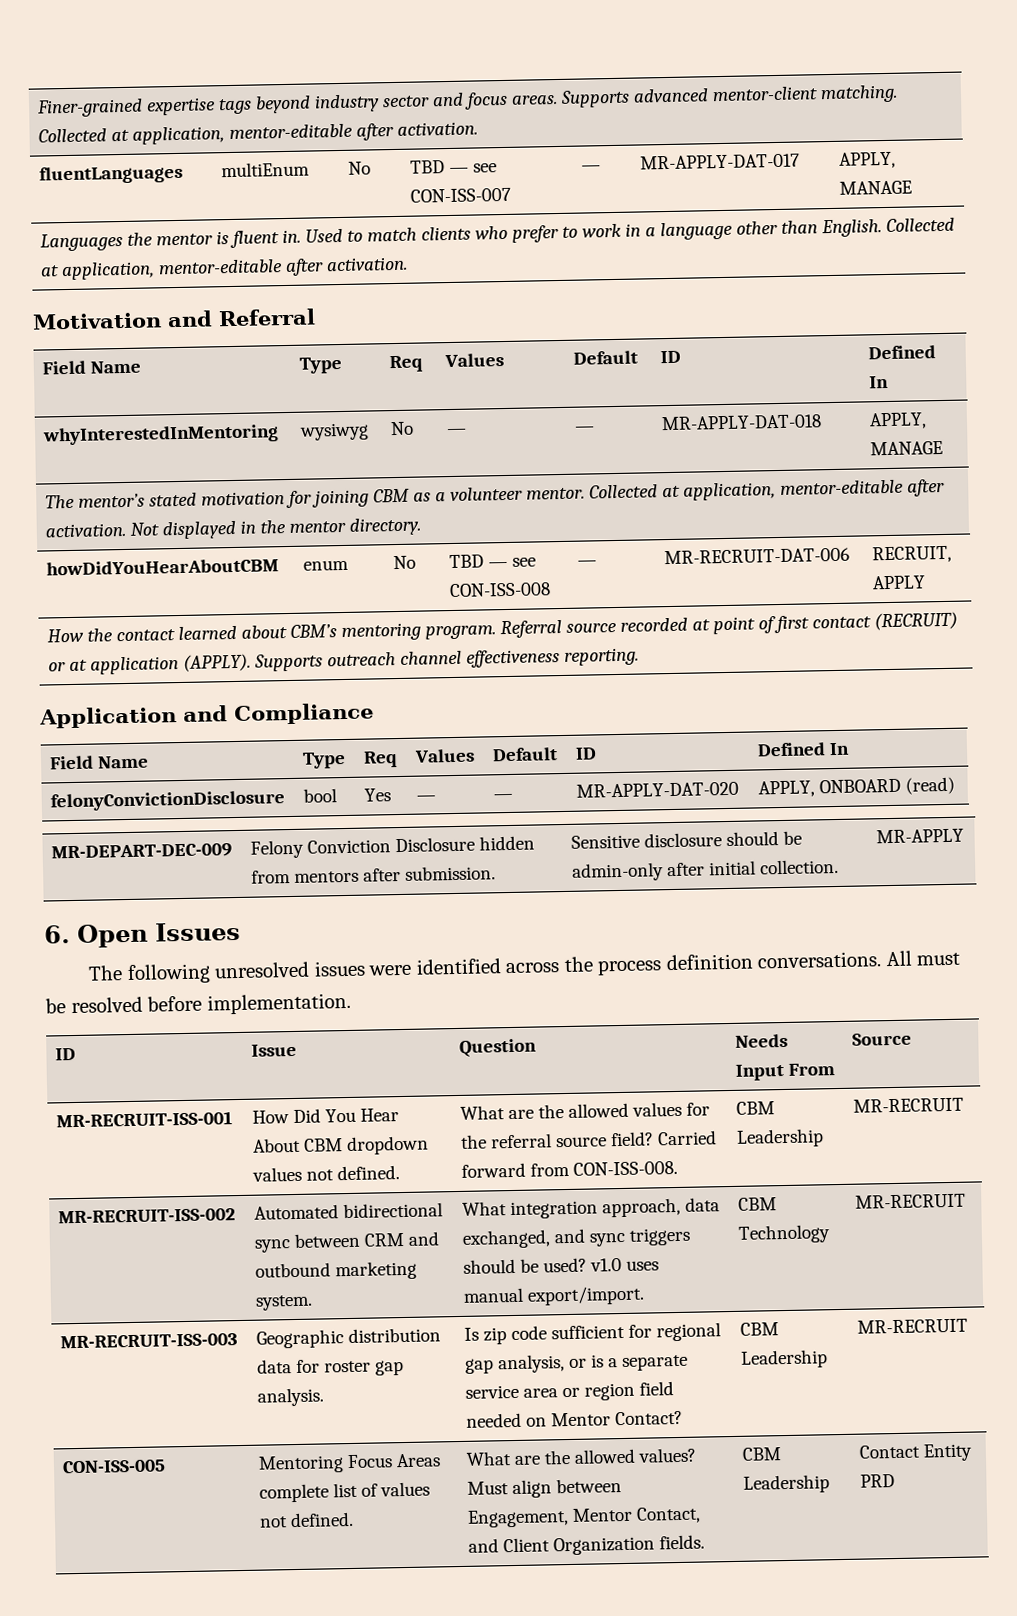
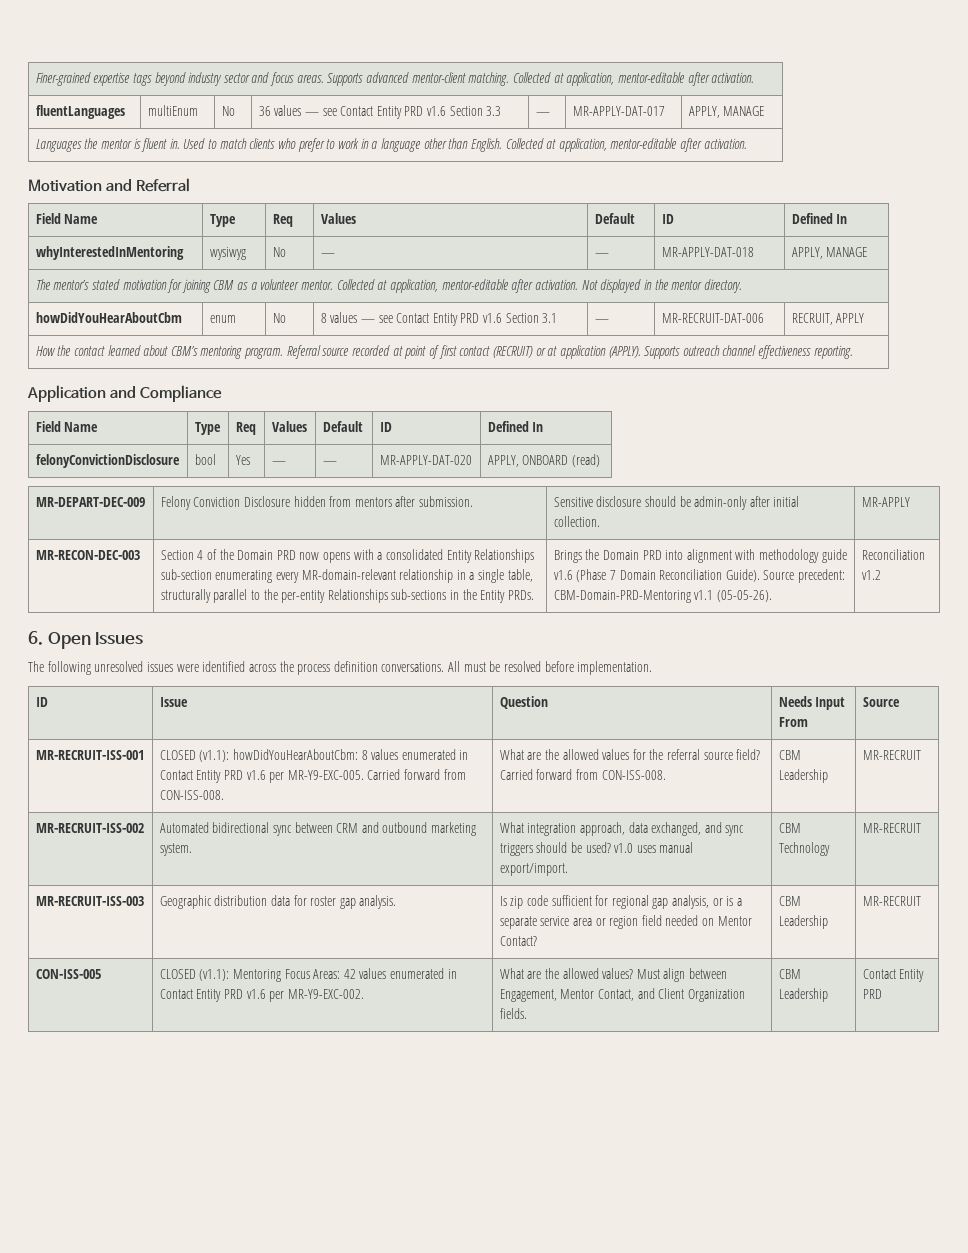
[410,160,498,174] [410,187,512,203] TBD — see CON-ISS-007 -> [258,105,502,119] 36 values — see Contact Entity PRD v1.6 Section 3.3
[46,558,280,576] howDidYouHearAboutCBM -> [35,312,182,323] howDidYouHearAboutCbm
[449,554,537,569] [449,582,552,598] TBD — see CON-ISS-008 -> [320,312,558,326] 8 values — see Contact Entity PRD v1.6 Section 3.1
(965, 836) none -> [35,550,140,560] [160,549,535,563] [160,569,533,583] [160,589,535,603] [553,549,847,563] [553,569,846,583] [553,590,772,603] [861,549,925,560] [861,570,881,580] // MR-RECON-DEC-003 | Section 4 of the Domain PRD now opens with a consolidated Entity Relationships sub-section enumerating every MR-domain-relevant relationship in a single table, structurally parallel to the per-entity Relationships sub-sections in the Entity PRDs. | Brings the Domain PRD into alignment with methodology guide v1.6 (Phase 7 Domain Reconciliation Guide). Source precedent: CBM-Domain-PRD-Mentoring v1.1 (05-05-26). | Reconciliation v1.2
[252,1108,400,1124] [253,1135,430,1156] [252,1165,401,1182] How Did You Hear About CBM dropdown values not defined. -> [159,749,469,762] [159,769,466,783] [159,790,224,800] CLOSED (v1.1): howDidYouHearAboutCbm: 8 values enumerated in Contact Entity PRD v1.6 per MR-Y9-EXC-005. Carried forward from CON-ISS-008.
[258,1453,442,1474] [259,1481,431,1503] [259,1511,355,1528] Mentoring Focus Areas complete list of values not defined. -> [159,968,457,982] [159,989,364,1002] CLOSED (v1.1): Mentoring Focus Areas: 42 values enumerated in Contact Entity PRD v1.6 per MR-Y9-EXC-002.

